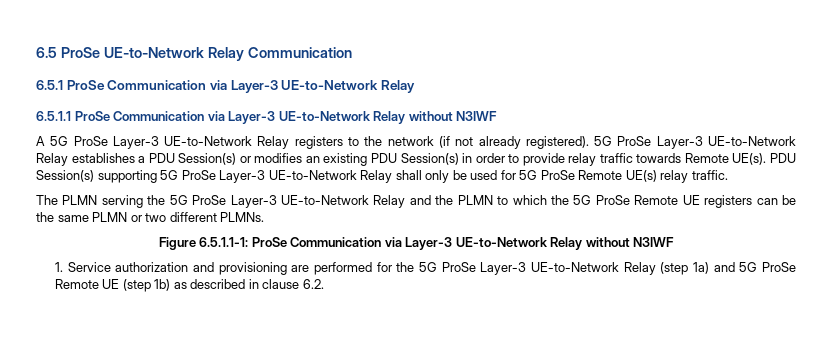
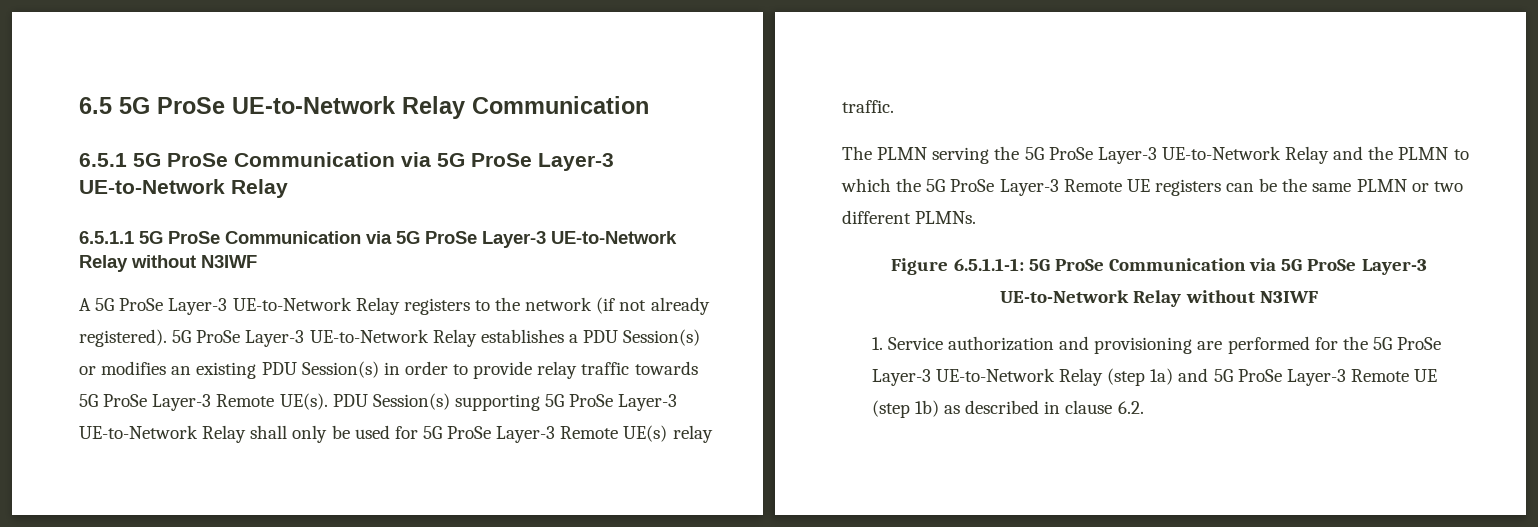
(57, 52) none -> [119,97,150,114] 5G
[66,80,227,90] ProSe Communication via -> [133,152,532,167] 5G ProSe Communication via 5G ProSe
[74,111,225,121] ProSe Communication via -> [139,231,477,244] 5G ProSe Communication via 5G ProSe
(682, 158) none -> [79,394,212,411] 5G ProSe Layer-3
(575, 175) none -> [496,426,556,443] Layer-3
(630, 200) none -> [999,179,1059,196] Layer-3
[251,237,402,247] ProSe Communication via -> [1028,258,1357,271] 5G ProSe Communication via 5G ProSe
(797, 267) none -> [1286,369,1346,386] Layer-3

